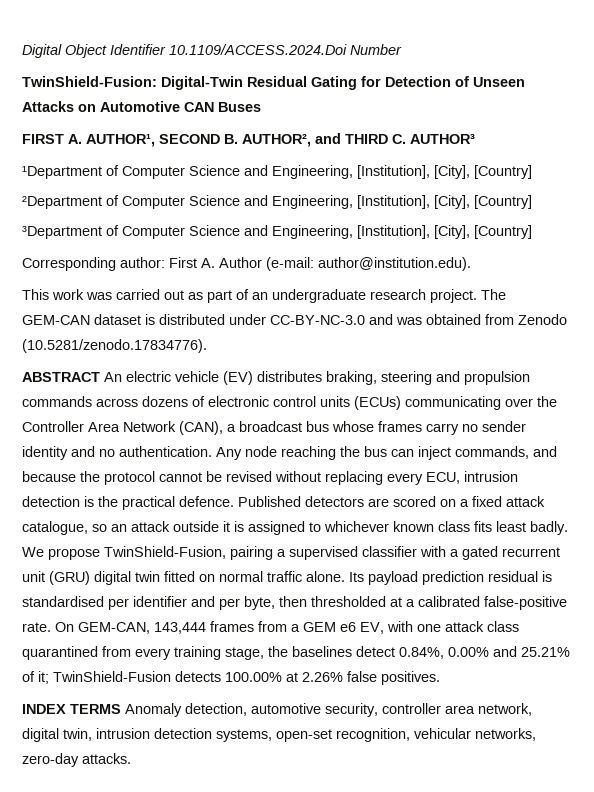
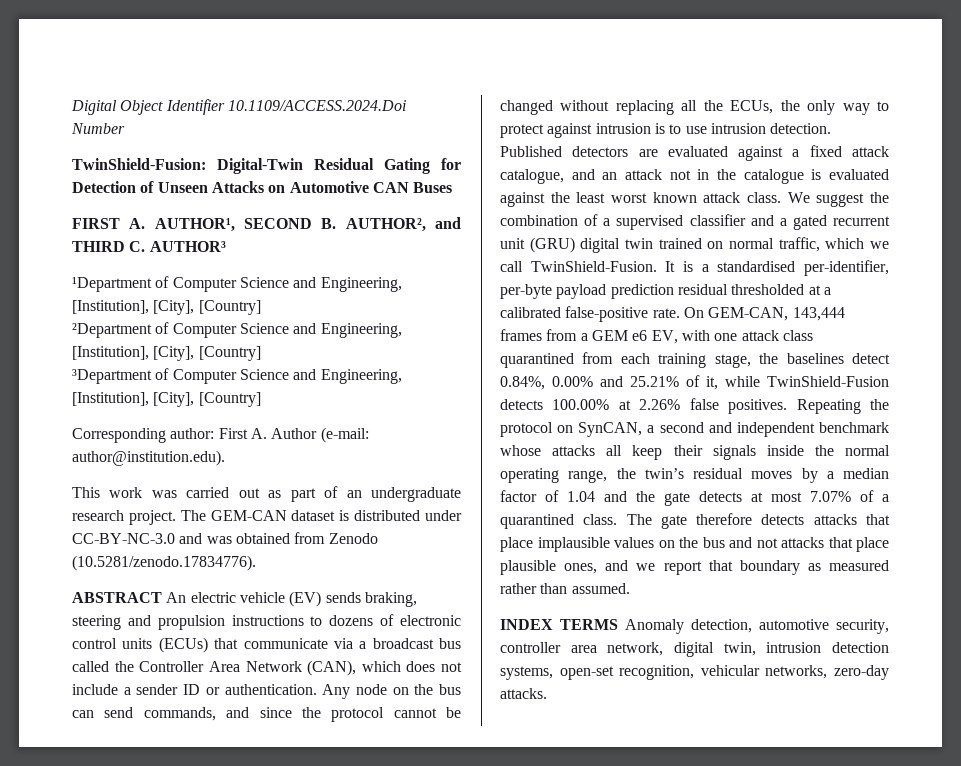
[257,371,322,382] distributes -> [325,592,361,603] sends
[22,396,138,407] commands across -> [231,615,323,626] instructions to
[405,396,533,410] communicating over -> [214,638,461,649] [72,661,109,672] that communicate via a broadcast bus called
[227,421,526,435] [22,446,115,460] a broadcast bus whose frames carry no sender identity and no -> [361,661,462,672] [72,684,220,695] which does not include a sender ID or
[281,446,336,460] reaching -> [392,687,409,695] on
[418,446,451,460] inject -> [104,707,134,718] send
[22,471,76,482] because -> [259,707,292,718] since
[226,471,272,482] revised -> [500,100,553,115] changed
[387,471,518,485] [22,496,234,510] every ECU, intrusion detection is the practical defence. -> [681,100,890,115] [500,123,832,138] all the ECUs, the only way to protect against intrusion is to use intrusion detection.
[393,496,456,507] scored on -> [667,146,784,161] evaluated against
[92,524,107,532] so -> [571,169,595,180] and
[173,521,568,535] [22,546,273,560] outside it is assigned to whichever known class fits least badly. We propose TwinShield-Fusion, pairing -> [669,169,889,184] [500,192,889,207] [500,214,599,226] not in the catalogue is evaluated against the least worst known attack class. We suggest the combination of
[420,546,446,557] with -> [750,215,774,226] and
[164,571,195,582] fitted -> [658,238,702,249] trained
[267,571,552,585] [22,596,307,610] traffic alone. Its payload prediction residual is standardised per identifier and per byte, then -> [778,237,889,252] [500,260,890,276] [500,284,728,299] traffic, which we call TwinShield-Fusion. It is a standardised per-identifier, per-byte payload prediction residual
[135,648,171,660] every -> [620,353,650,364] each
[38,671,49,684] it; -> [706,376,760,390] it, while
(440, 678) none -> [796,399,889,414] [500,422,889,437] [500,445,890,460] [500,468,889,483] [500,490,889,506] [500,513,890,529] [500,537,889,552] [500,560,889,575] [500,583,630,594] Repeating the protocol on SynCAN, a second and independent benchmark whose attacks all keep their signals inside the normal operating range, the twin’s residual moves by a median factor of 1.04 and the gate detects at most 7.07% of a quarantined class. The gate therefore detects attacks that place implausible values on the bus and not attacks that place plausible ones, and we report that boundary as measured rather than assumed.

